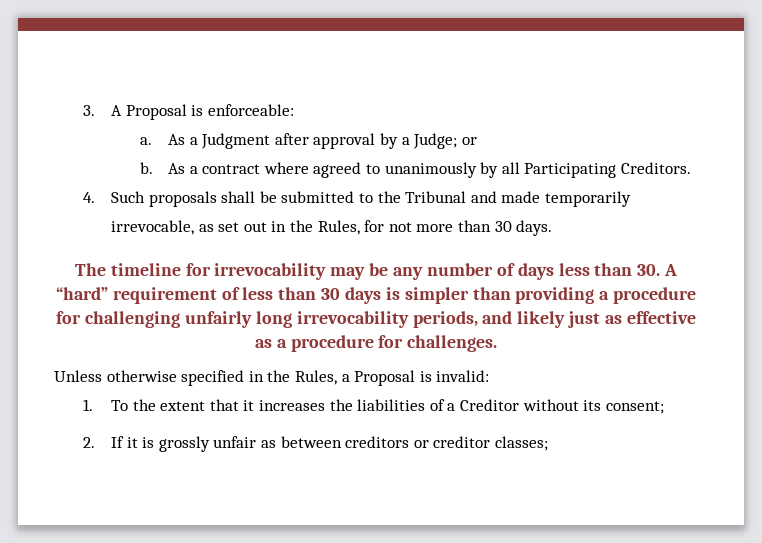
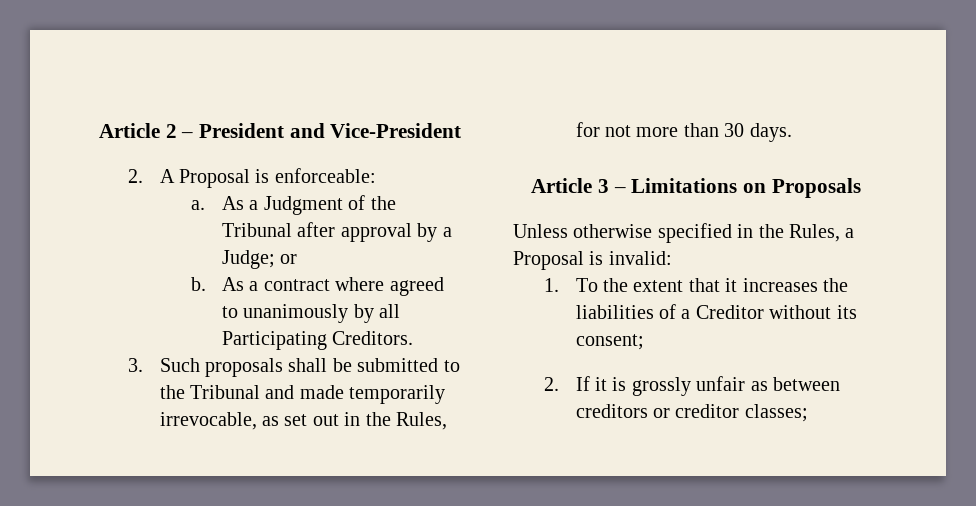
[82,105,95,116] 3. -> [98,123,462,138] [128,169,144,183] Article 2 – President and Vice-President // 2.
(271, 141) none -> [348,195,396,210] [222,223,293,237] of the Tribunal
[82,192,95,203] 4. -> [128,358,144,372] 3.
[74,263,678,280] [55,287,697,304] [56,311,696,328] [254,335,498,352] The timeline for irrevocability may be any number of days less than 30. A “hard” requirement of less than 30 days is simpler than providing a procedure for challenging unfairly long irrevocability periods, and likely just as effective as a procedure for challenges. -> [531,178,861,198] Article 3 – Limitations on Proposals

